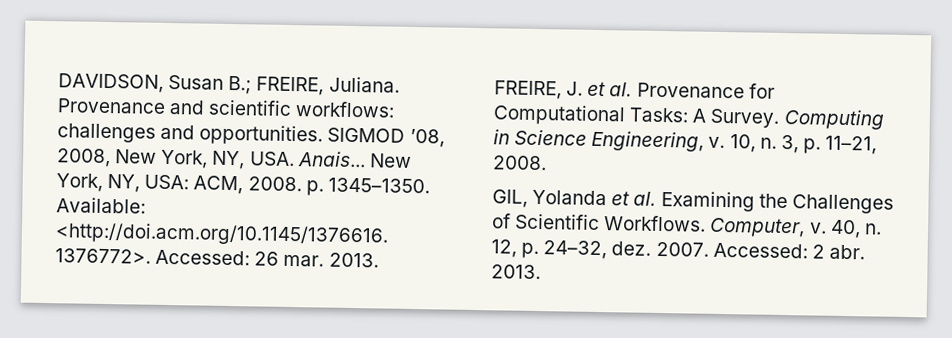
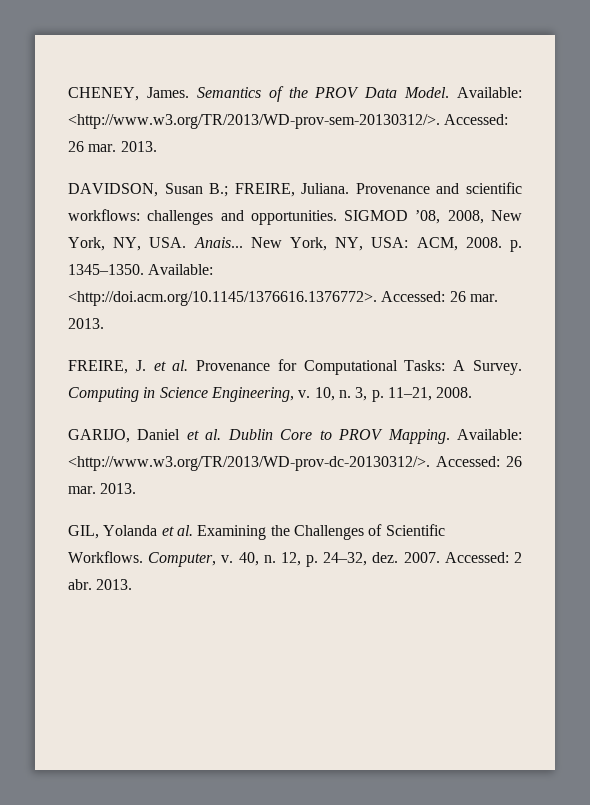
(58, 83) none -> [68,86,522,102] [68,114,509,129] [68,141,157,152] CHENEY, James. Semantics of the PROV Data Model. Available: <http://www.w3.org/TR/2013/WD-prov-sem-20130312/>. Accessed: 26 mar. 2013. //
(547, 163) none -> [68,429,523,444] [68,456,522,471] [68,483,137,494] // GARIJO, Daniel et al. Dublin Core to PROV Mapping. Available: <http://www.w3.org/TR/2013/WD-prov-dc-20130312/>. Accessed: 26 mar. 2013.

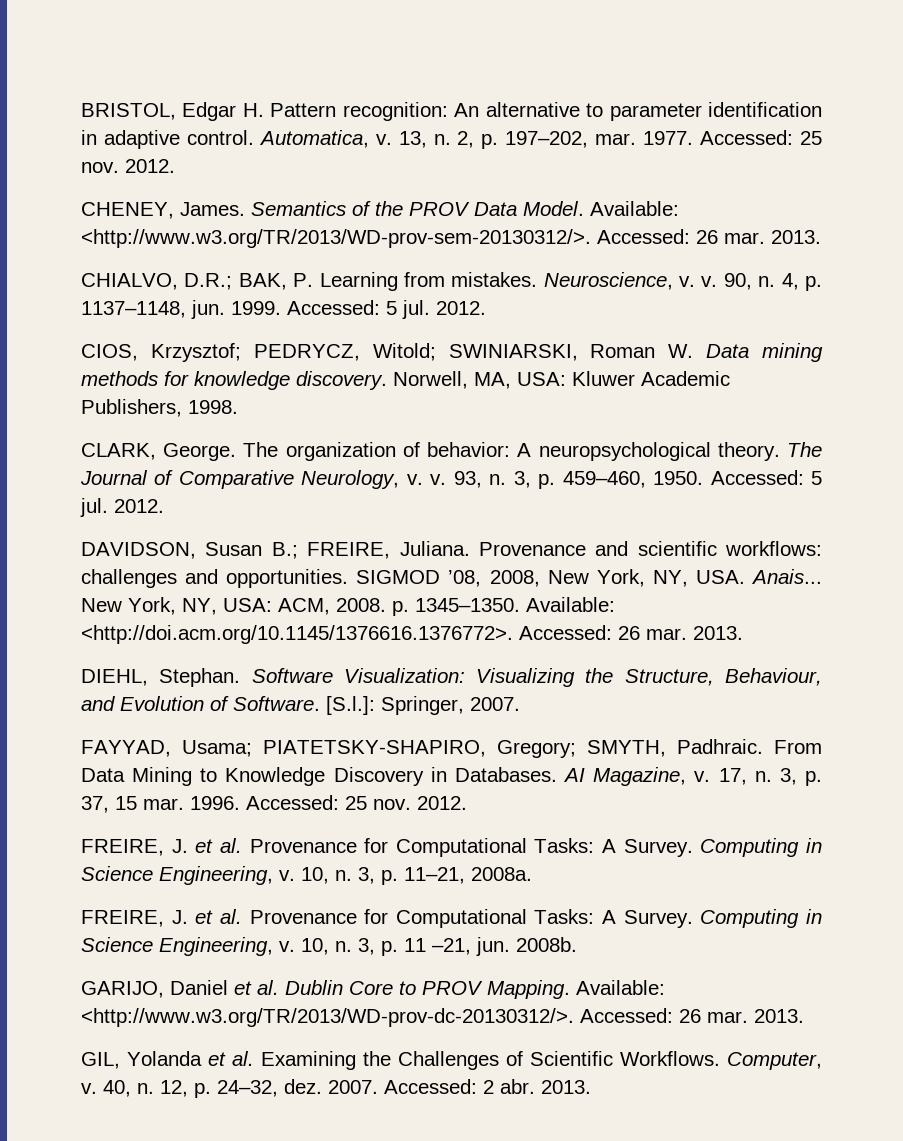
(68, 94) none -> [81,102,823,121] [81,130,822,149] [81,159,175,173] BRISTOL, Edgar H. Pattern recognition: An alternative to parameter identification in adaptive control. Automatica, v. 13, n. 2, p. 197–202, mar. 1977. Accessed: 25 nov. 2012. //
(157, 146) none -> [81,272,822,291] [81,300,486,319] [81,343,823,362] [81,371,730,390] [81,399,238,417] [81,442,822,461] [80,470,822,489] [80,498,164,517] // CHIALVO, D.R.; BAK, P. Learning from mistakes. Neuroscience, v. v. 90, n. 4, p. 1137–1148, jun. 1999. Accessed: 5 jul. 2012. // CIOS, Krzysztof; PEDRYCZ, Witold; SWINIARSKI, Roman W. Data mining methods for knowledge discovery. Norwell, MA, USA: Kluwer Academic Publishers, 1998. // CLARK, George. The organization of behavior: A neuropsychological theory. The Journal of Comparative Neurology, v. v. 93, n. 3, p. 459–460, 1950. Accessed: 5 jul. 2012.
(104, 323) none -> [81,668,822,687] [81,696,520,715] [81,739,822,758] [81,767,823,786] [81,795,467,813] // DIEHL, Stephan. Software Visualization: Visualizing the Structure, Behaviour, and Evolution of Software. [S.l.]: Springer, 2007. // FAYYAD, Usama; PIATETSKY-SHAPIRO, Gregory; SMYTH, Padhraic. From Data Mining to Knowledge Discovery in Databases. AI Magazine, v. 17, n. 3, p. 37, 15 mar. 1996. Accessed: 25 nov. 2012.
[436,387,473,398] 2008. -> [471,867,532,881] [81,909,822,928] [81,937,577,956] 2008a. // FREIRE, J. et al. Provenance for Computational Tasks: A Survey. Computing in Science Engineering, v. 10, n. 3, p. 11 –21, jun. 2008b.

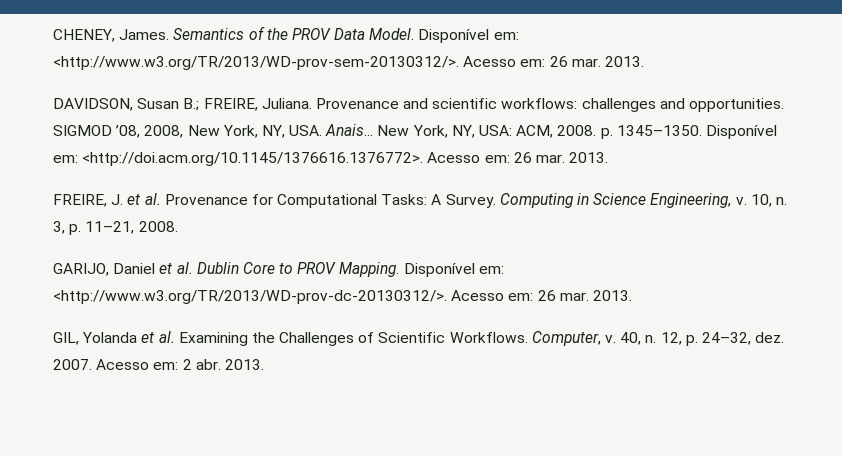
[81,102,823,121] [81,130,822,149] [81,159,175,173] BRISTOL, Edgar H. Pattern recognition: An alternative to parameter identification in adaptive control. Automatica, v. 13, n. 2, p. 197–202, mar. 1977. Accessed: 25 nov. 2012. // -> (53, 35) none
[590,201,679,216] [81,229,821,248] [81,272,822,291] [81,300,486,319] [81,343,823,362] [81,371,730,390] [81,399,238,417] [81,442,822,461] [80,470,822,489] [80,498,164,517] Available: <http://www.w3.org/TR/2013/WD-prov-sem-20130312/>. Accessed: 26 mar. 2013. // CHIALVO, D.R.; BAK, P. Learning from mistakes. Neuroscience, v. v. 90, n. 4, p. 1137–1148, jun. 1999. Accessed: 5 jul. 2012. // CIOS, Krzysztof; PEDRYCZ, Witold; SWINIARSKI, Roman W. Data mining methods for knowledge discovery. Norwell, MA, USA: Kluwer Academic Publishers, 1998. // CLARK, George. The organization of behavior: A neuropsychological theory. The Journal of Comparative Neurology, v. v. 93, n. 3, p. 459–460, 1950. Accessed: 5 jul. 2012. -> [418,29,519,43] [53,56,644,70] Disponível em: <http://www.w3.org/TR/2013/WD-prov-sem-20130312/>. Acesso em: 26 mar. 2013.
[526,597,615,612] [81,625,743,644] [81,668,822,687] [81,696,520,715] [81,739,822,758] [81,767,823,786] [81,795,467,813] Available: <http://doi.acm.org/10.1145/1376616.1376772>. Accessed: 26 mar. 2013. // DIEHL, Stephan. Software Visualization: Visualizing the Structure, Behaviour, and Evolution of Software. [S.l.]: Springer, 2007. // FAYYAD, Usama; PIATETSKY-SHAPIRO, Gregory; SMYTH, Padhraic. From Data Mining to Knowledge Discovery in Databases. AI Magazine, v. 17, n. 3, p. 37, 15 mar. 1996. Accessed: 25 nov. 2012. -> [705,125,777,139] [53,152,609,166] Disponível em: <http://doi.acm.org/10.1145/1376616.1376772>. Acesso em: 26 mar. 2013.
[471,867,532,881] [81,909,822,928] [81,937,577,956] 2008a. // FREIRE, J. et al. Provenance for Computational Tasks: A Survey. Computing in Science Engineering, v. 10, n. 3, p. 11 –21, jun. 2008b. -> [138,221,178,232] 2008.
[576,980,665,995] [81,1008,673,1027] Available: <http://www.w3.org/TR/2013/WD-prov-dc-20130312/>. Accessed: -> [403,263,504,277] [53,290,534,304] Disponível em: <http://www.w3.org/TR/2013/WD-prov-dc-20130312/>. Acesso em:
[384,1079,477,1094] Accessed: -> [96,359,179,370] Acesso em:

